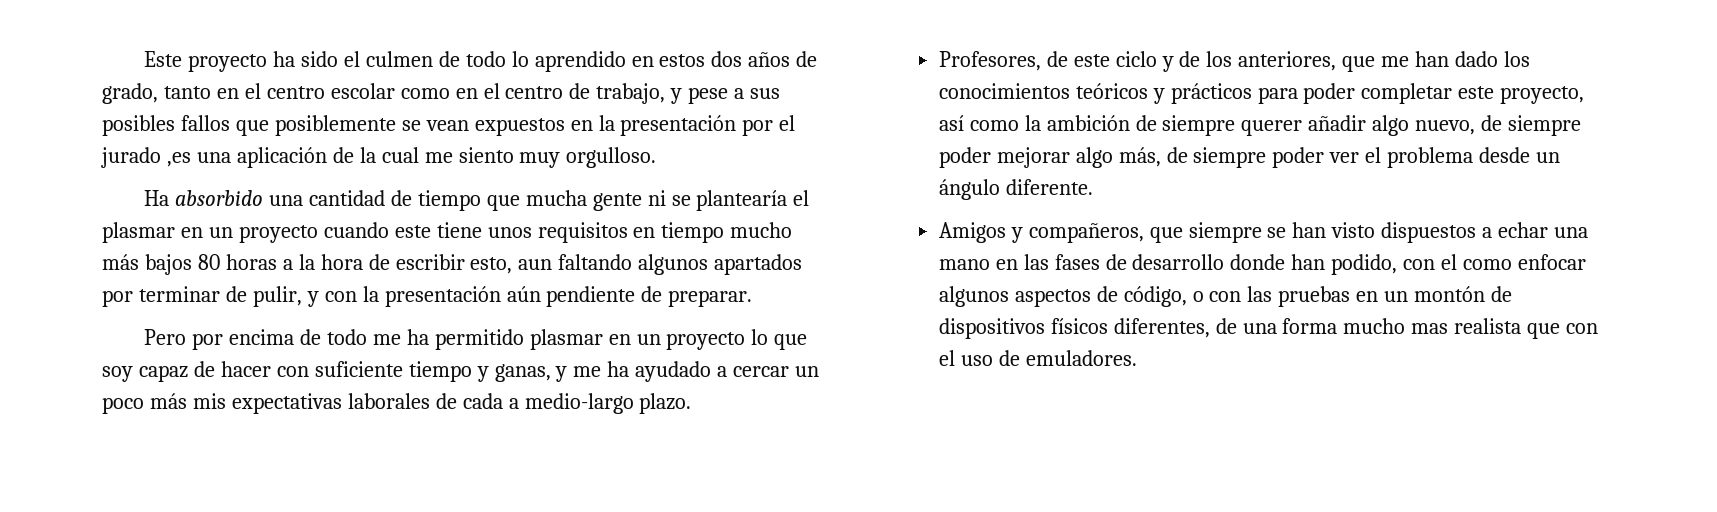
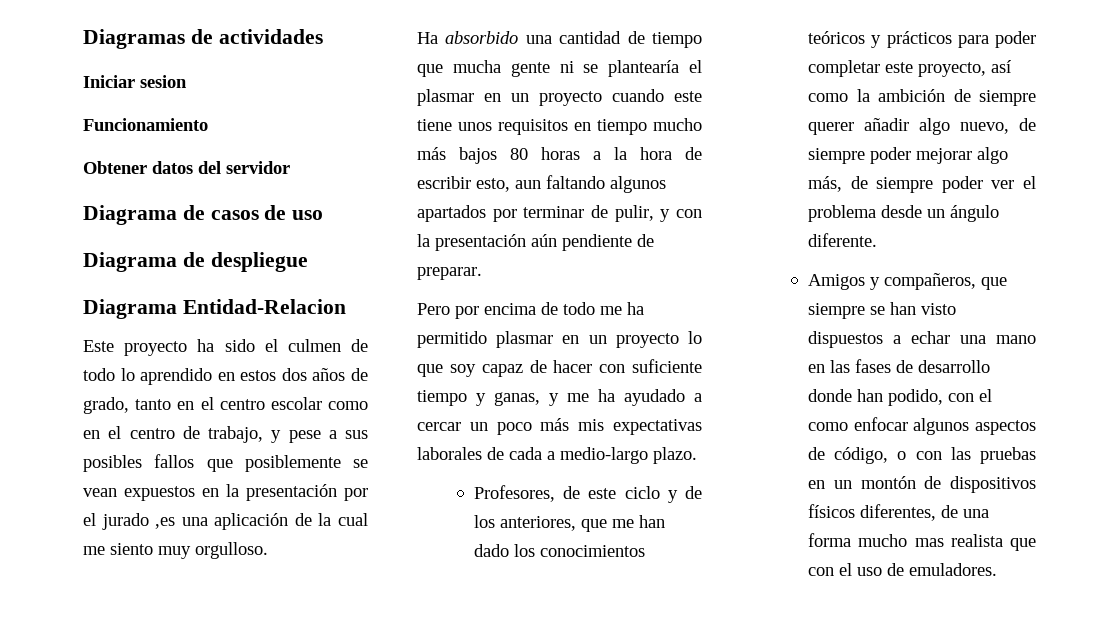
(144, 59) none -> [83,29,323,49] [83,75,187,88] [83,118,208,131] [83,161,290,174] [83,205,324,225] [83,252,308,272] [83,299,346,319] Diagramas de actividades // Iniciar sesion // Funcionamiento // Obtener datos del servidor // Diagrama de casos de uso // Diagrama de despliegue // Diagrama Entidad-Relacion //

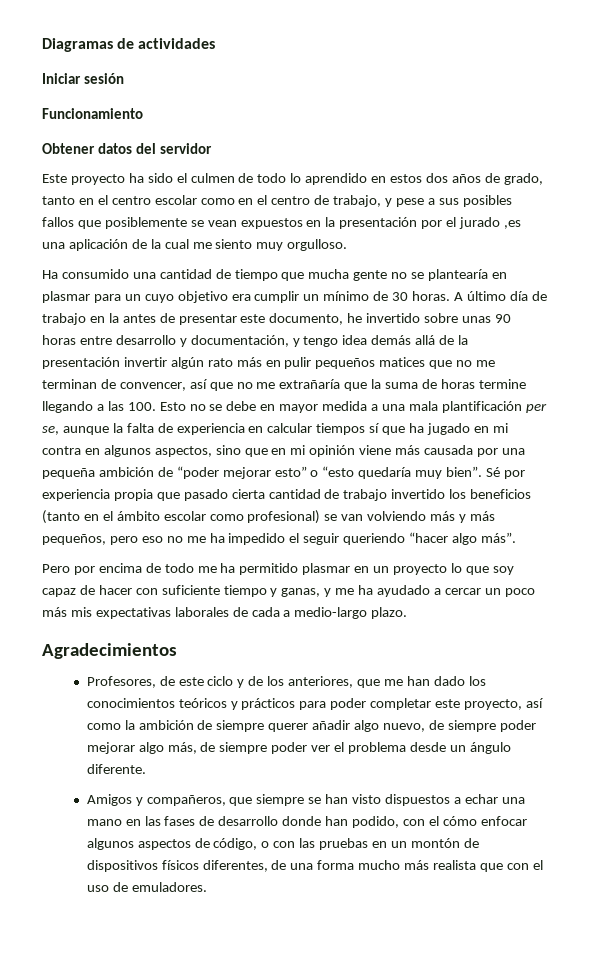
[140,75,187,88] sesion -> [83,73,124,84] sesión
[83,205,324,225] [83,252,308,272] [83,299,346,319] // Diagrama de casos de uso // Diagrama de despliegue // Diagrama Entidad-Relacion -> (212, 148) none
[445,31,519,44] absorbido -> [61,269,129,279] consumido
[559,61,574,73] ni -> [391,272,408,279] no
[689,60,702,73] [417,89,702,106] [417,118,702,135] [417,147,702,164] [417,175,666,193] [417,205,702,222] [417,234,654,251] [417,267,482,280] el plasmar en un proyecto cuando este tiene unos requisitos en tiempo mucho más bajos 80 horas a la hora de escribir esto, aun faltando algunos apartados por terminar de pulir, y con la presentación aún pendiente de preparar. -> [491,272,507,279] [42,291,547,303] [42,313,511,325] [42,335,469,347] [42,357,496,369] [42,379,526,391] [42,401,547,413] [42,423,508,435] [42,445,525,457] [42,466,525,479] [42,489,532,501] [42,510,495,524] [42,532,516,545] en plasmar para un cuyo objetivo era cumplir un mínimo de 30 horas. A último día de trabajo en la antes de presentar este documento, he invertido sobre unas 90 horas entre desarrollo y documentación, y tengo idea demás allá de la presentación invertir algún rato más en pulir pequeños matices que no me terminan de convencer, así que no me extrañaría que la suma de horas termine llegando a las 100. Esto no se debe en mayor medida a una mala plantificación per se, aunque la falta de experiencia en calcular tiempos sí que ha jugado en mi contra en algunos aspectos, sino que en mi opinión viene más causada por una pequeña ambición de “poder mejorar esto” o “esto quedaría muy bien”. Sé por experiencia propia que pasado cierta cantidad de trabajo invertido los beneficios (tanto en el ámbito escolar como profesional) se van volviendo más y más pequeños, pero eso no me ha impedido el seguir queriendo “hacer algo más”.
(697, 455) none -> [42,643,177,659] // Agradecimientos
[808,422,849,431] como -> [442,816,477,826] cómo
[914,538,944,547] mas -> [404,860,430,870] más

